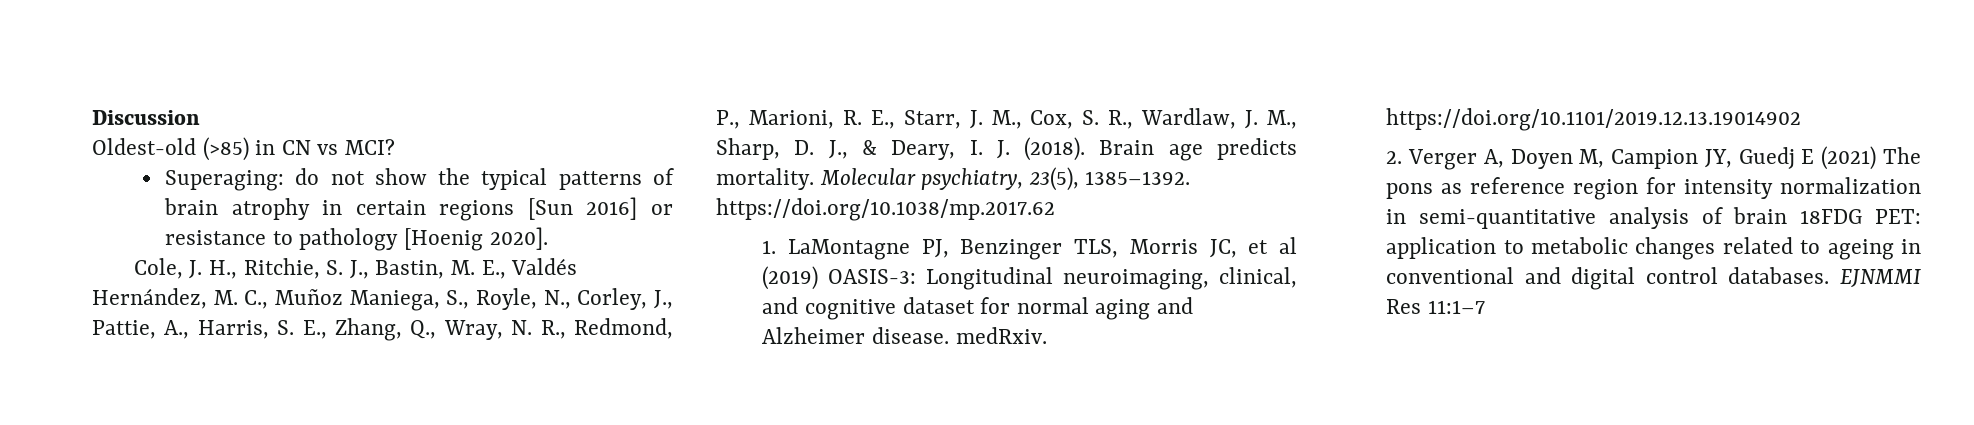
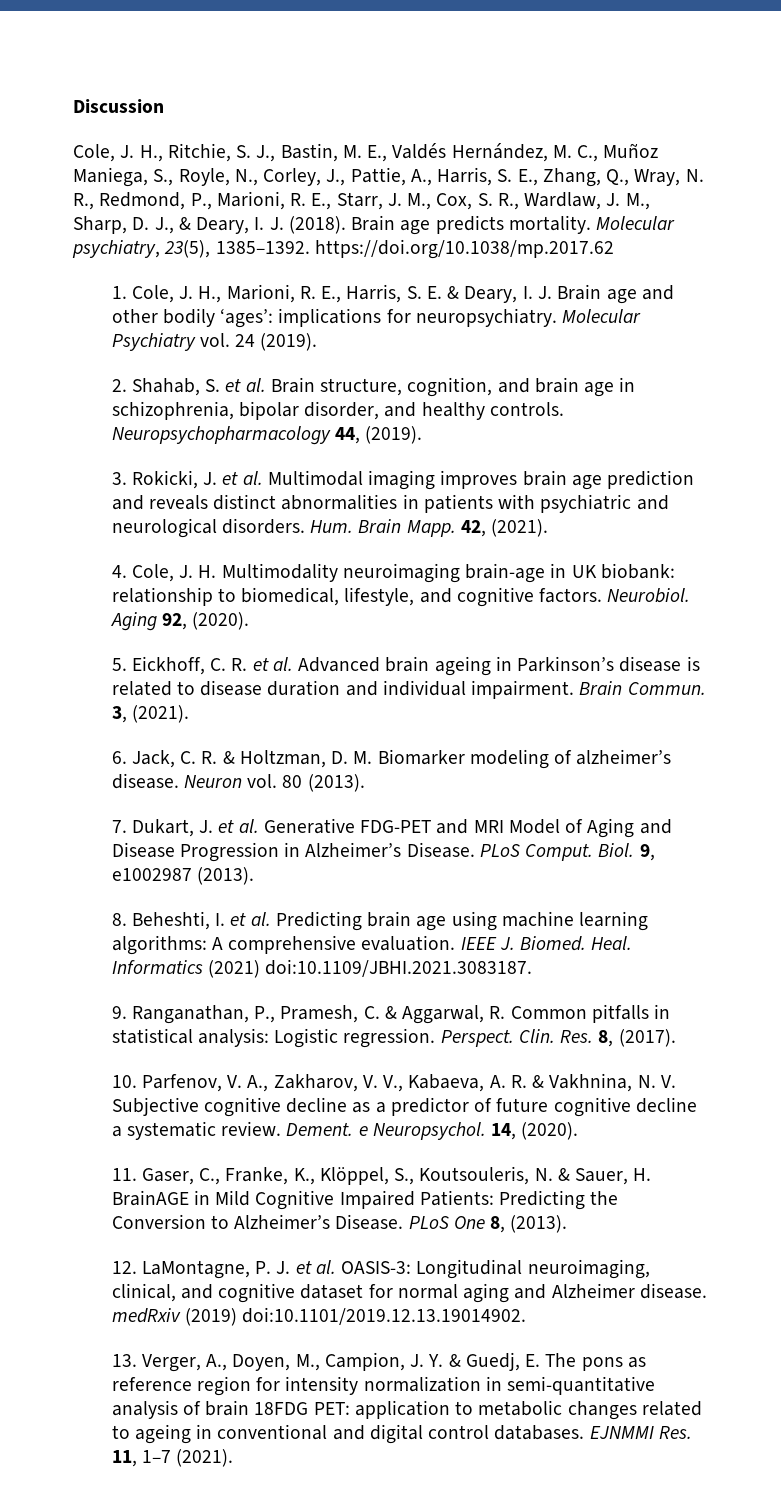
[92,137,396,161] [165,168,674,191] [164,197,673,221] [165,227,548,251] // Oldest-old (>85) in CN vs MCI? // Superaging: do not show the typical patterns of brain atrophy in certain regions [Sun 2016] or resistance to pathology [Hoenig 2020]. -> (164, 106) none
[787,237,1297,260] [762,266,819,290] LaMontagne PJ, Benzinger TLS, Morris JC, et al (2019) -> [131,284,674,304] [111,308,642,328] [111,333,318,351] [111,377,636,397] [111,401,564,420] [111,426,423,445] [111,470,695,490] [111,494,669,513] [111,518,549,538] [111,563,675,583] [111,587,691,607] [110,612,250,631] [111,656,700,676] [111,680,706,699] [111,705,189,723] [111,749,672,769] [111,773,365,792] [111,818,672,838] [111,842,655,862] [111,867,254,885] [111,911,649,931] [111,935,633,955] [111,959,533,978] [111,1004,671,1024] [111,1028,676,1048] [111,1073,676,1092] [111,1097,697,1117] [111,1121,579,1140] [111,1166,652,1185] [111,1190,619,1210] [111,1214,568,1233] [111,1260,336,1279] Cole, J. H., Marioni, R. E., Harris, S. E. & Deary, I. J. Brain age and other bodily ‘ages’: implications for neuropsychiatry. Molecular Psychiatry vol. 24 (2019). // 2. Shahab, S. et al. Brain structure, cognition, and brain age in schizophrenia, bipolar disorder, and healthy controls. Neuropsychopharmacology 44, (2019). // 3. Rokicki, J. et al. Multimodal imaging improves brain age prediction and reveals distinct abnormalities in patients with psychiatric and neurological disorders. Hum. Brain Mapp. 42, (2021). // 4. Cole, J. H. Multimodality neuroimaging brain-age in UK biobank: relationship to biomedical, lifestyle, and cognitive factors. Neurobiol. Aging 92, (2020). // 5. Eickhoff, C. R. et al. Advanced brain ageing in Parkinson’s disease is related to disease duration and individual impairment. Brain Commun. 3, (2021). // 6. Jack, C. R. & Holtzman, D. M. Biomarker modeling of alzheimer’s disease. Neuron vol. 80 (2013). // 7. Dukart, J. et al. Generative FDG-PET and MRI Model of Aging and Disease Progression in Alzheimer’s Disease. PLoS Comput. Biol. 9, e1002987 (2013). // 8. Beheshti, I. et al. Predicting brain age using machine learning algorithms: A comprehensive evaluation. IEEE J. Biomed. Heal. Informatics (2021) doi:10.1109/JBHI.2021.3083187. // 9. Ranganathan, P., Pramesh, C. & Aggarwal, R. Common pitfalls in statistical analysis: Logistic regression. Perspect. Clin. Res. 8, (2017). // 10. Parfenov, V. A., Zakharov, V. V., Kabaeva, A. R. & Vakhnina, N. V. Subjective cognitive decline as a predictor of future cognitive decline a systematic review. Dement. e Neuropsychol. 14, (2020). // 11. Gaser, C., Franke, K., Klöppel, S., Koutsouleris, N. & Sauer, H. BrainAGE in Mild Cognitive Impaired Patients: Predicting the Conversion to Alzheimer’s Disease. PLoS One 8, (2013). // 12. LaMontagne, P. J. et al.
[955,327,1047,344] [1386,108,1802,131] [1386,146,1877,170] medRxiv. https://doi.org/10.1101/2019.12.13.19014902 // 2. Verger A, Doyen M, Campion JY, Guedj E (2021) -> [111,1307,527,1326] [111,1352,541,1372] medRxiv (2019) doi:10.1101/2019.12.13.19014902. // 13. Verger, A., Doyen, M., Campion, J. Y. & Guedj, E.
[1386,299,1485,314] Res 11:1–7 -> [658,1426,692,1439] [111,1449,234,1467] Res. 11, 1–7 (2021).

